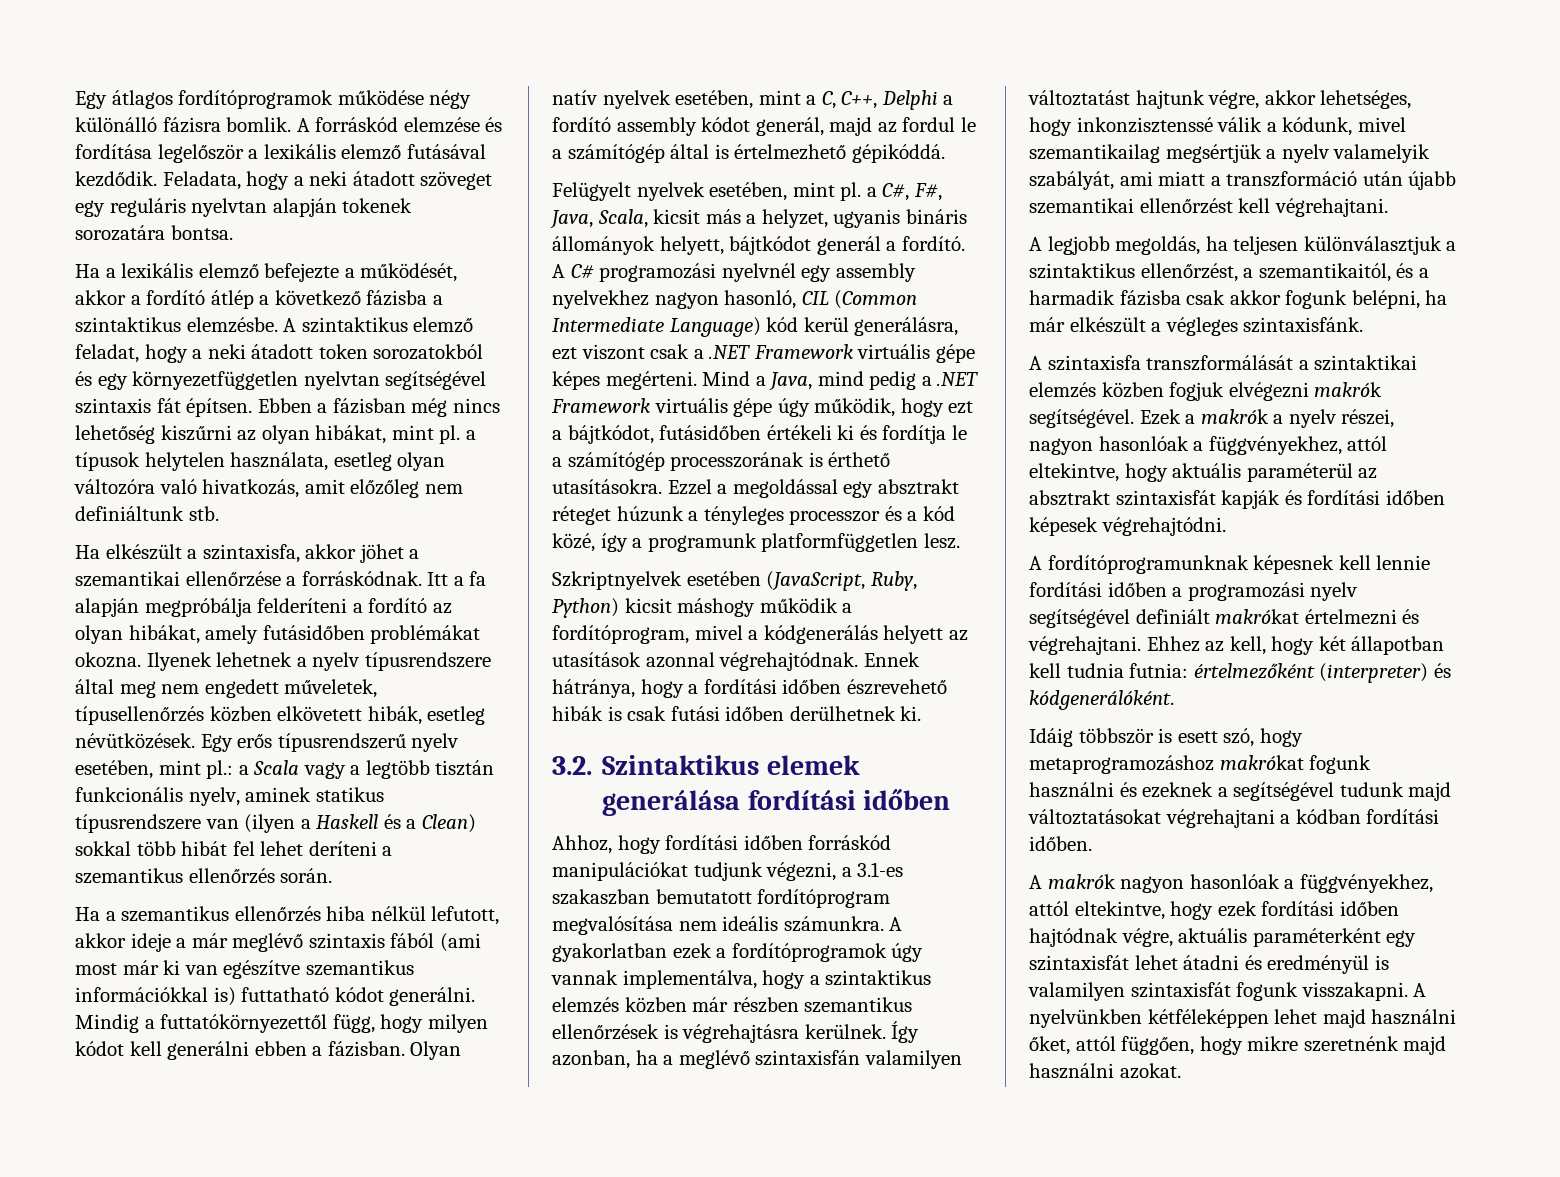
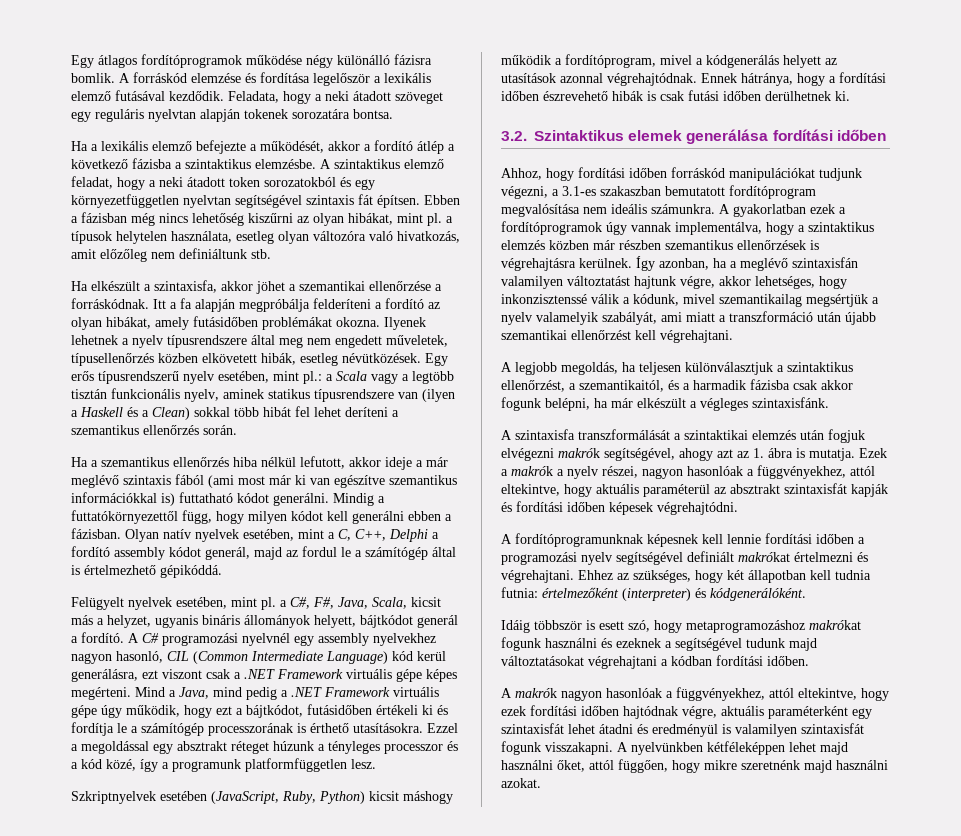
[1101,382,1164,398] közben -> [800,430,824,440] után
[1029,409,1134,428] segítségével. -> [604,448,855,461] segítségével, ahogy azt az 1. ábra is mutatja.
[1229,636,1266,655] kell, -> [633,570,691,583] szükséges,

